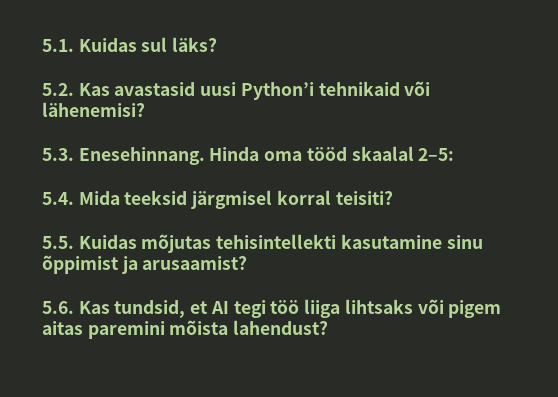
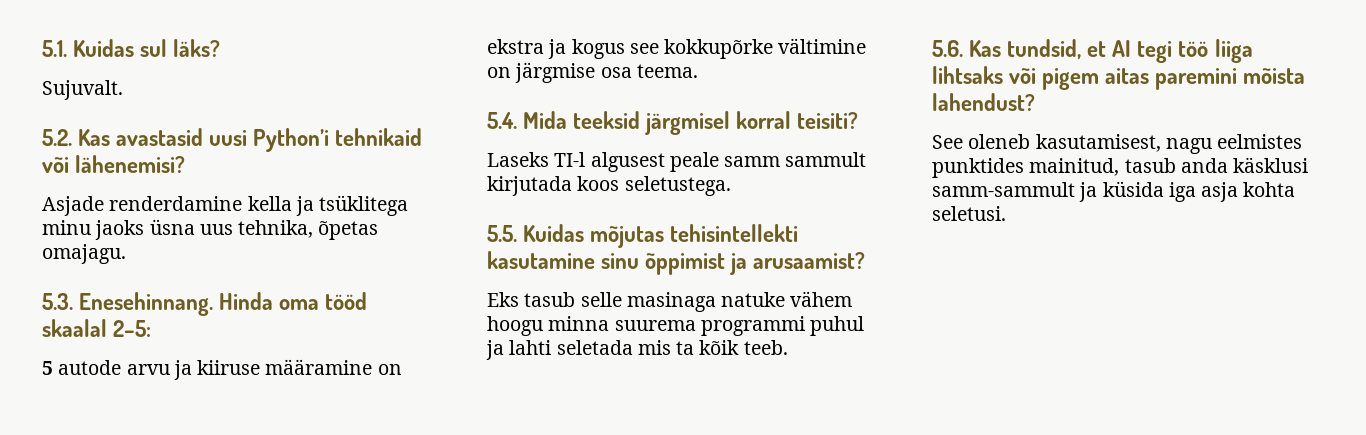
(218, 44) none -> [42,80,123,100] // Sujuvalt.
(145, 109) none -> [42,195,409,216] [42,219,379,240] [42,244,126,264] // Asjade renderdamine kella ja tsüklitega minu jaoks üsna uus tehnika, õpetas omajagu.
(455, 154) none -> [42,359,402,380] [487,38,867,59] [487,62,698,83] // 5 autode arvu ja kiiruse määramine on ekstra ja kogus see kokkupõrke vältimine on järgmise osa teema.
(393, 198) none -> [487,152,867,172] [487,176,731,196] // Laseks TI-l algusest peale samm sammult kirjutada koos seletustega.
(248, 263) none -> [487,291,853,312] [487,316,865,336] [486,340,788,360] // Eks tasub selle masinaga natuke vähem hoogu minna suurema programmi puhul ja lahti seletada mis ta kõik teeb.
(329, 327) none -> [932,134,1303,154] [932,157,1309,178] [932,181,1296,202] [932,206,1006,221] // See oleneb kasutamisest, nagu eelmistes punktides mainitud, tasub anda käsklusi samm-sammult ja küsida iga asja kohta seletusi.

